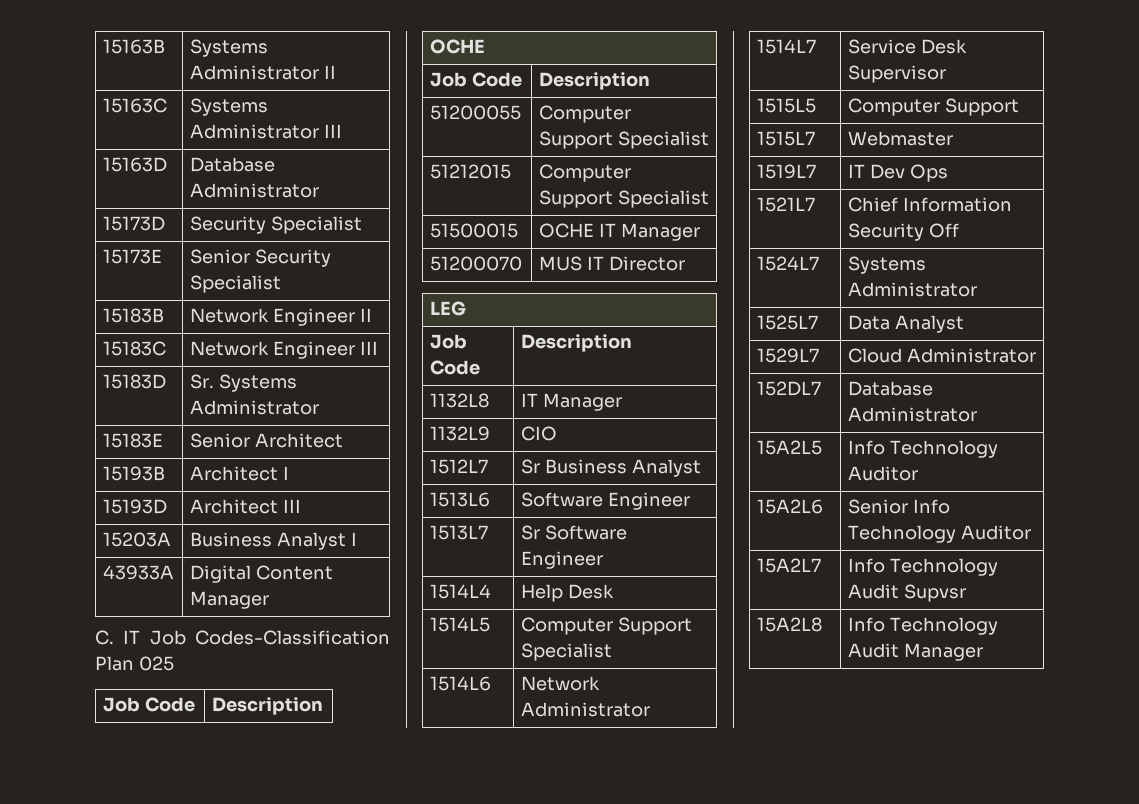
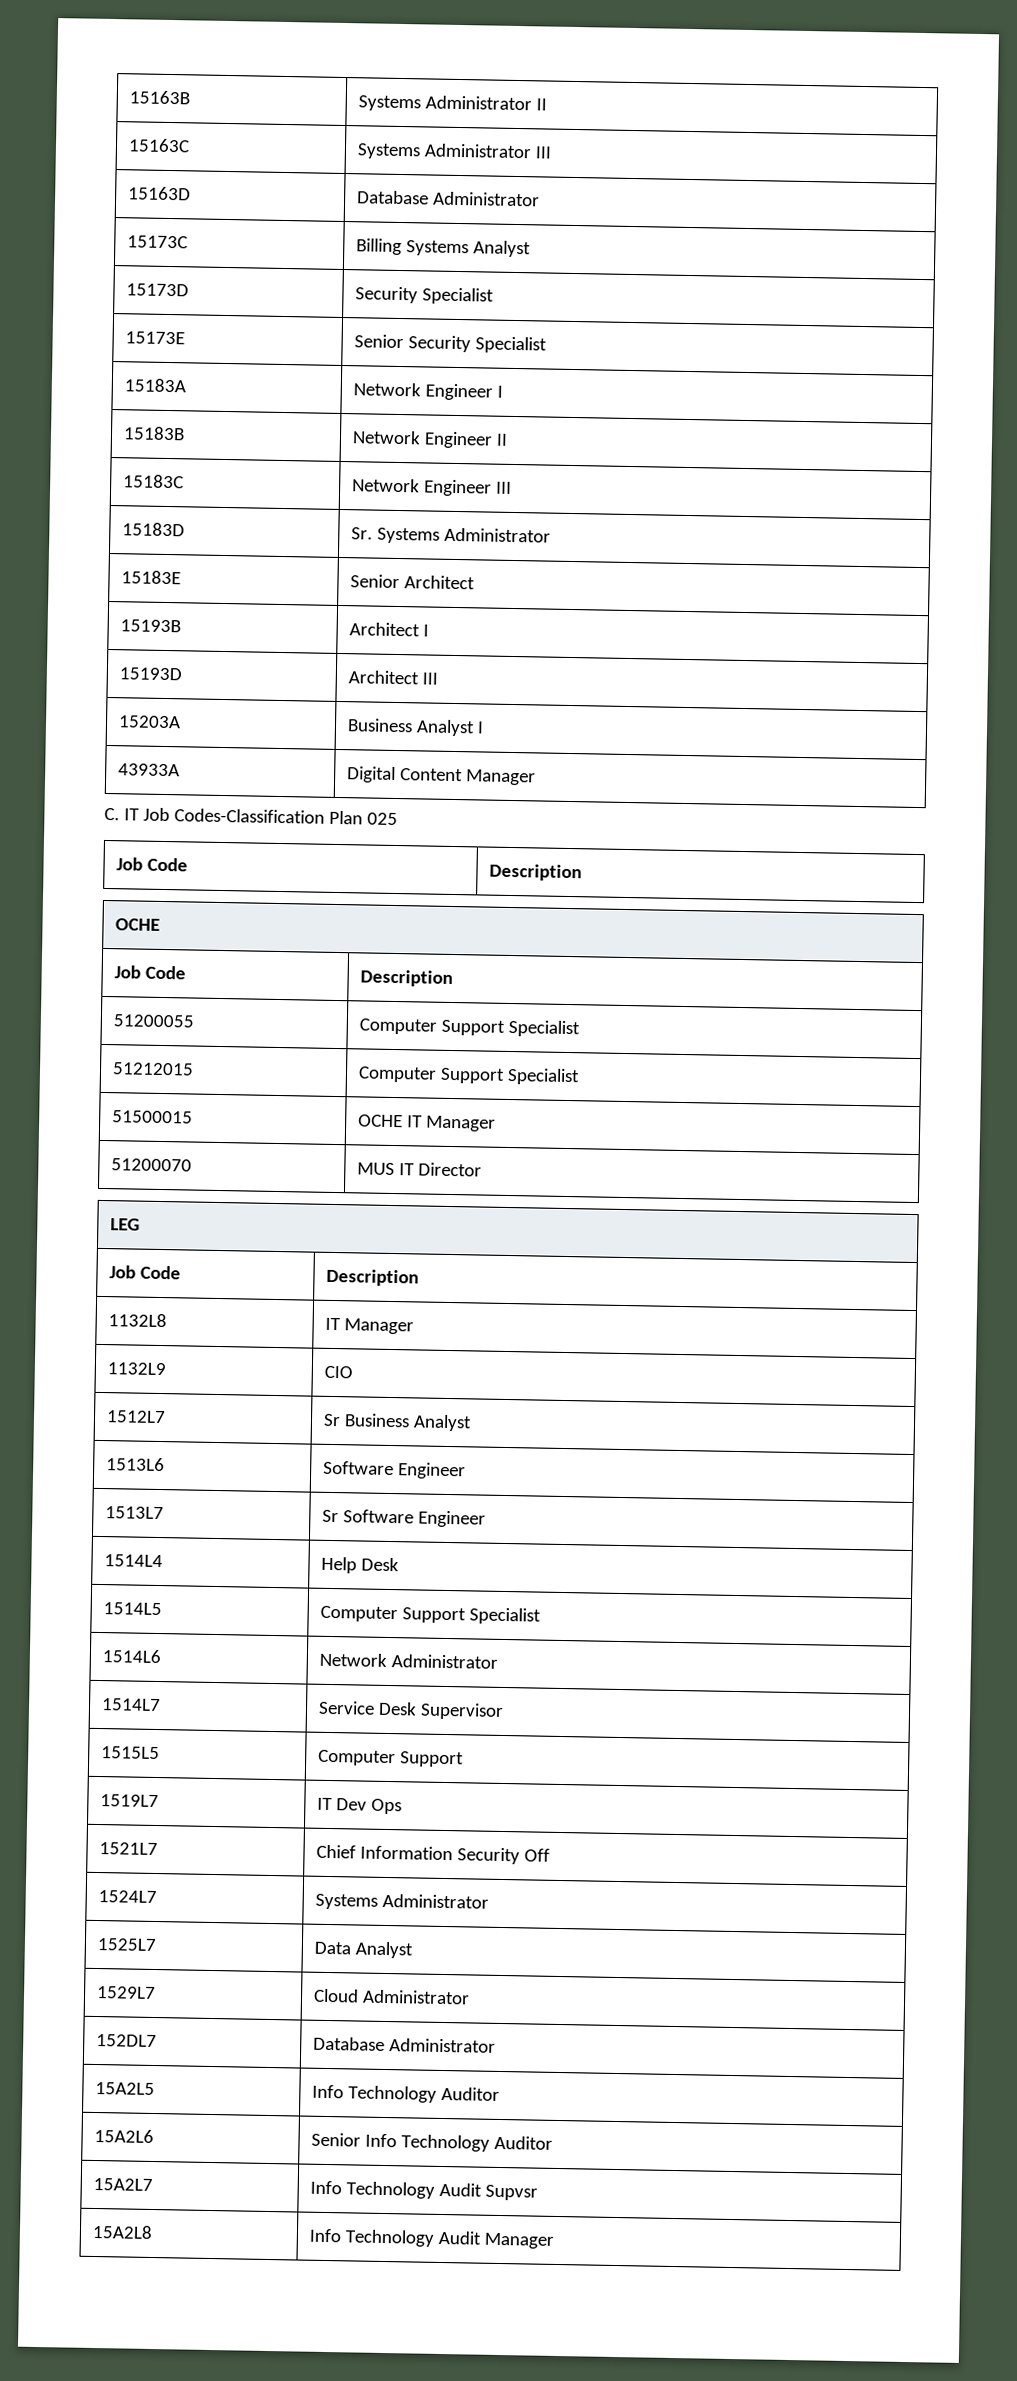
(319, 190) none -> [127,235,189,249] [356,238,531,258] // 15173C | Billing Systems Analyst
(281, 284) none -> [124,378,187,393] [353,382,503,401] // 15183A | Network Engineer I
[756,131,815,146] [847,131,953,146] // 1515L7 | Webmaster -> (465, 1759) none

